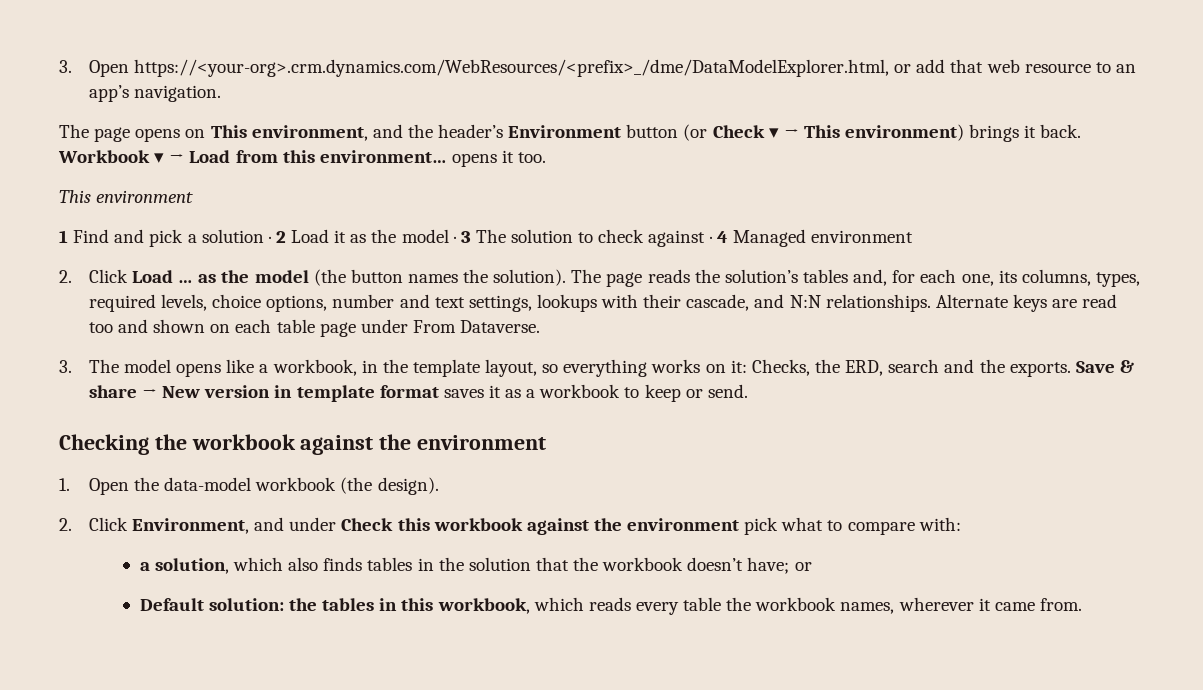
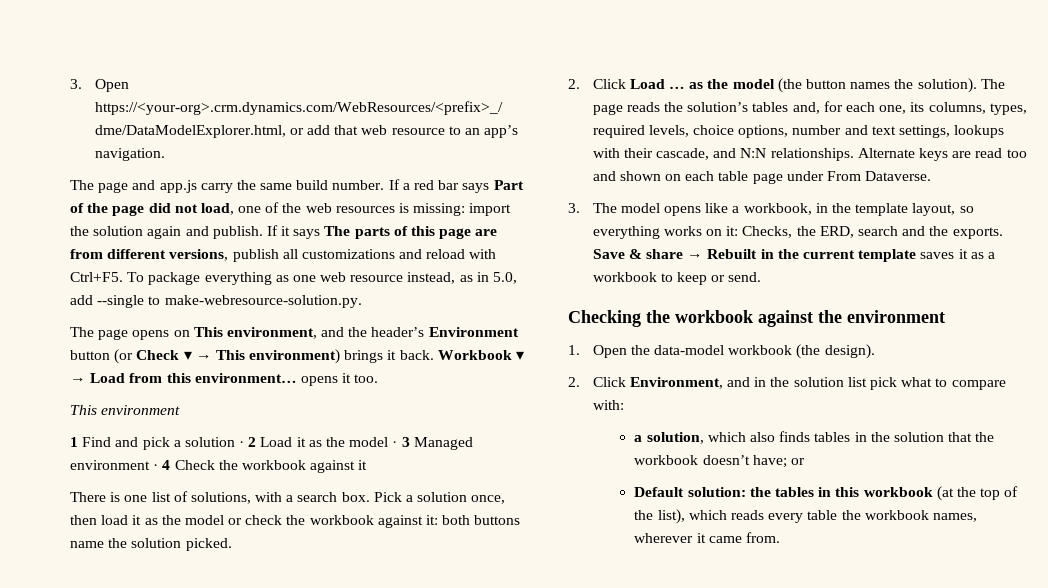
(222, 93) none -> [70,179,524,193] [70,202,512,216] [70,225,498,239] [70,249,497,262] [70,272,518,285] [70,295,362,308] // The page and app.js carry the same build number. If a red bar says Part of the page did not load, one of the web resources is missing: import the solution again and publish. If it says The parts of this page are from different versions, publish all customizations and reload with Ctrl+F5. To package everything as one web resource instead, as in 5.0, add --single to make-webresource-solution.py.
[475,229,913,247] The solution to check against · 4 Managed environment -> [413,437,473,450] [70,460,368,473] [70,491,506,504] [70,515,521,528] [70,538,232,551] Managed environment · 4 Check the workbook against it // There is one list of solutions, with a search box. Pick a solution once, then load it as the model or check the workbook against it: both buttons name the solution picked.
[162,385,439,402] New version in template format -> [707,249,917,262] Rebuilt in the current template
[289,517,740,535] under Check this workbook against the environment -> [754,377,867,387] in the solution list
[437,598,530,614] workbook, -> [863,486,1019,501] [634,509,685,524] workbook (at the top of the list),

